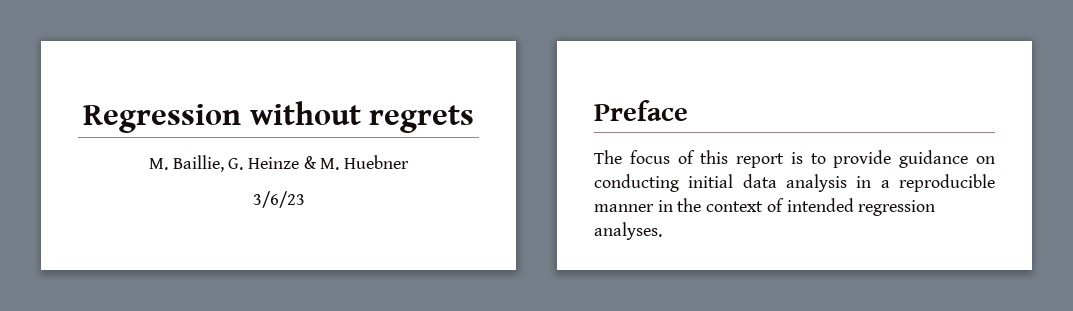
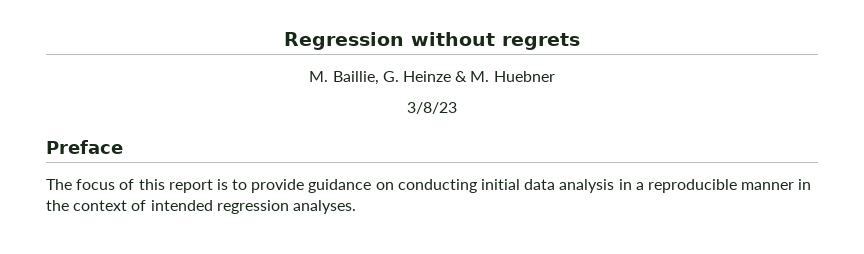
[252,191,305,208] 3/6/23 -> [407,102,457,114] 3/8/23

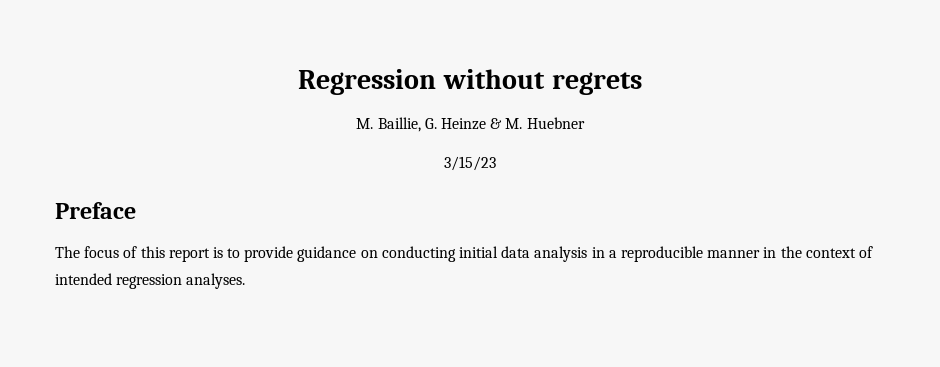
[407,102,457,114] 3/8/23 -> [444,156,496,171] 3/15/23

